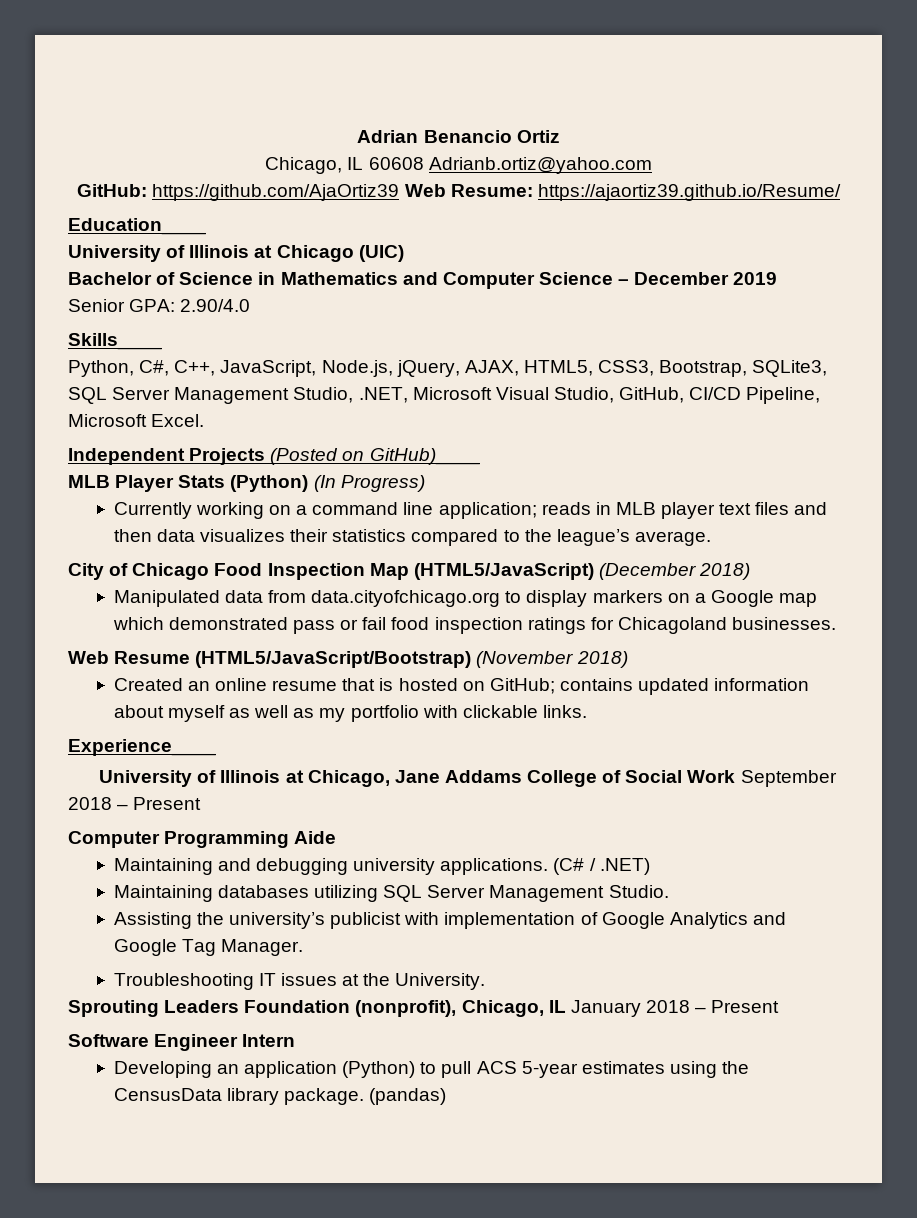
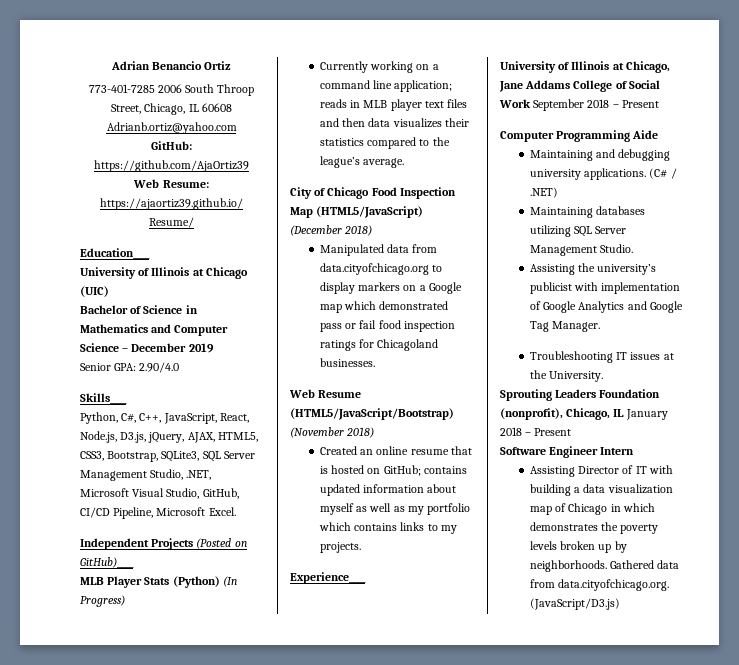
(560, 136) none -> [88,84,255,96] [111,104,142,114] 773-401-7285 2006 South Throop Street,
[321,360,393,377] Node.js, -> [219,413,249,423] [80,431,147,443] React, Node.js, D3.js,
[422,705,587,718] with clickable links. -> [318,522,457,534] [319,542,361,553] which contains links to my projects.
[113,1061,750,1078] [113,1088,447,1105] Developing an application (Python) to pull ACS 5-year estimates using the CensusData library package. (pandas) -> [529,465,673,477] [529,484,673,496] [529,503,655,515] [529,522,659,534] [529,541,627,553] [529,560,680,572] [529,579,670,591] [529,598,620,610] Assisting Director of IT with building a data visualization map of Chicago in which demonstrates the poverty levels broken up by neighborhoods. Gathered data from data.cityofchicago.org. (JavaScript/D3.js)

